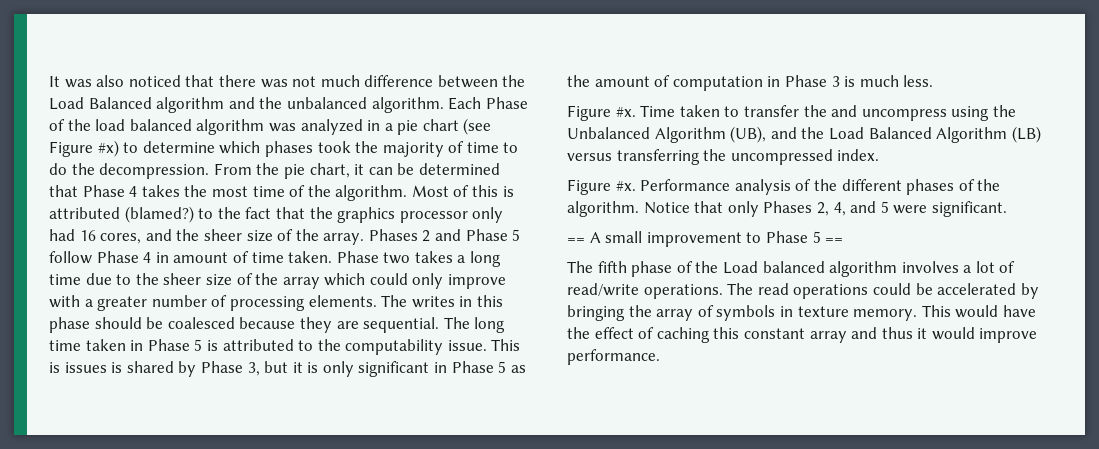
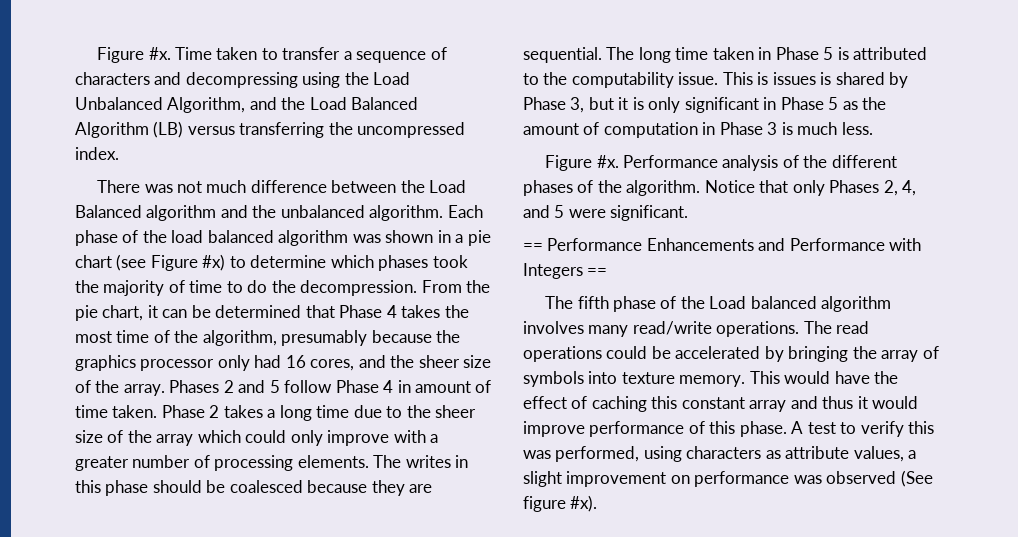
[49,75,256,88] It was also noticed that there -> [97,47,447,63] [75,72,411,88] [75,97,419,113] [75,121,466,138] [75,147,119,160] [97,180,141,193] Figure #x. Time taken to transfer a sequence of characters and decompressing using the Load Unbalanced Algorithm, and the Load Balanced Algorithm (LB) versus transferring the uncompressed index. // There
[485,97,528,109] Phase -> [75,230,118,246] phase
[300,119,363,135] analyzed -> [385,230,434,243] shown
[335,185,514,201] [49,206,305,223] algorithm. Most of this is attributed (blamed?) to the fact that -> [202,330,432,346] algorithm, presumably because
[465,229,508,241] Phase -> (266, 386) none
[383,252,411,264] two -> [209,405,220,418] 2
[567,105,1016,121] [567,126,1041,143] [567,149,880,165] // Figure #x. Time taken to transfer the and uncompress using the Unbalanced Algorithm (UB), and the Load Balanced Algorithm (LB) versus transferring the uncompressed index. -> (873, 128) none
[589,231,821,247] A small improvement to Phase 5 -> [547,238,922,251] [523,263,583,279] Performance Enhancements and Performance with Integers
[963,261,1016,273] a lot of -> [588,325,629,337] many
[779,306,793,317] in -> [588,371,618,384] into
[567,349,660,365] performance. -> [589,421,935,437] [523,446,917,462] [523,470,933,487] [523,495,598,512] performance of this phase. A test to verify this was performed, using characters as attribute values, a slight improvement on performance was observed (See figure #x).

